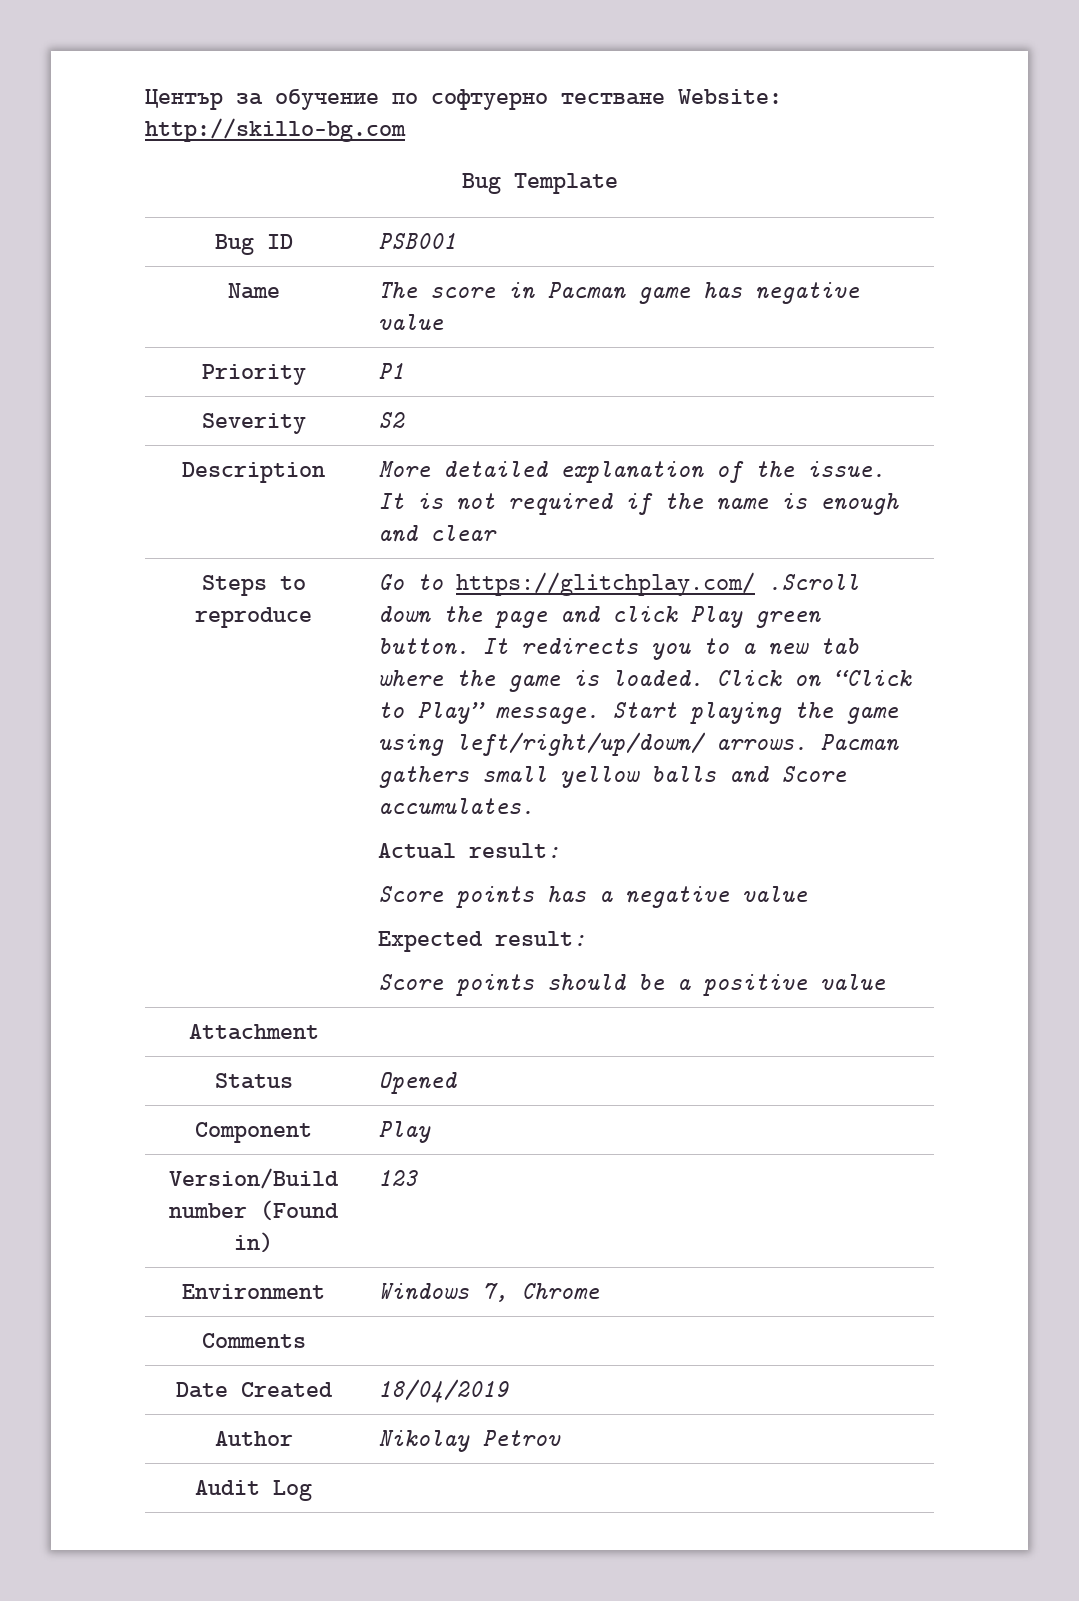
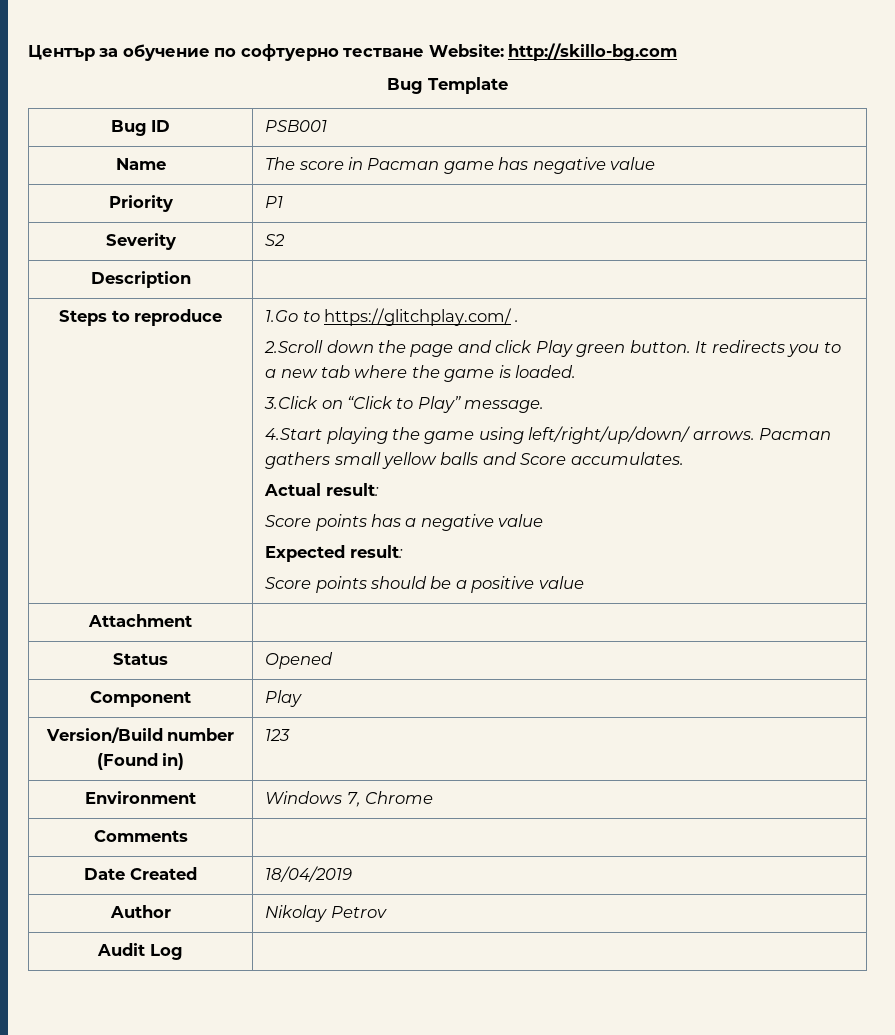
[377,461,885,483] [377,493,899,515] [377,525,497,542] More detailed explanation of the issue. It is not required if the name is enough and clear -> (191, 279) none
[377,574,404,590] Go -> [265,310,299,322] 1.Go
[767,574,859,590] .Scroll -> [515,320,520,322] [264,340,324,353] . // 2.Scroll
[715,670,782,687] Click -> [264,396,319,409] // 3.Click
[611,702,677,718] Start -> [265,428,323,440] // 4.Start

